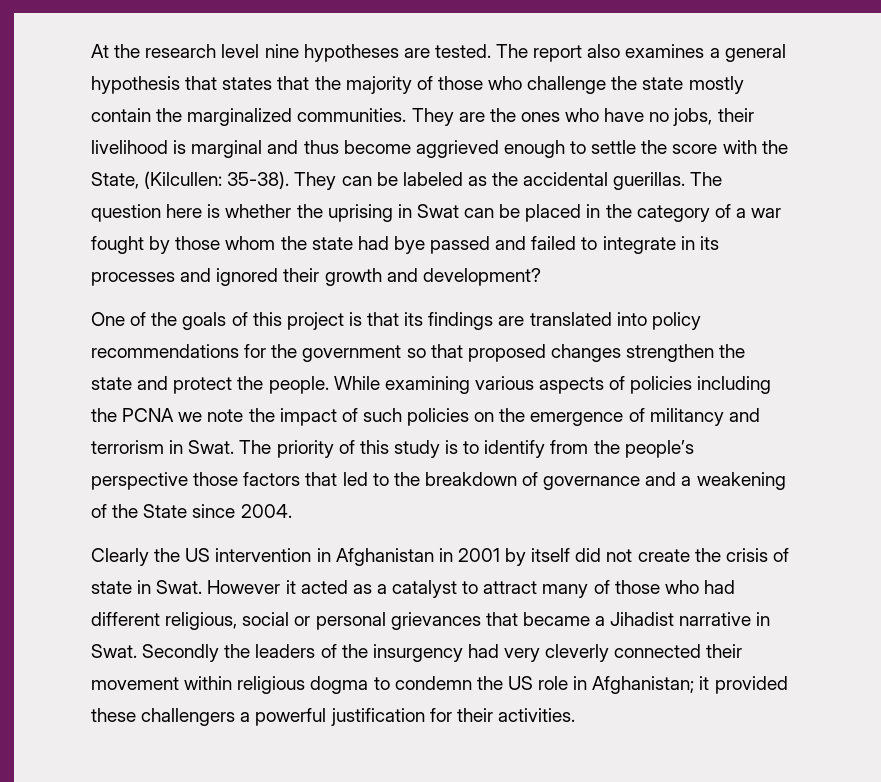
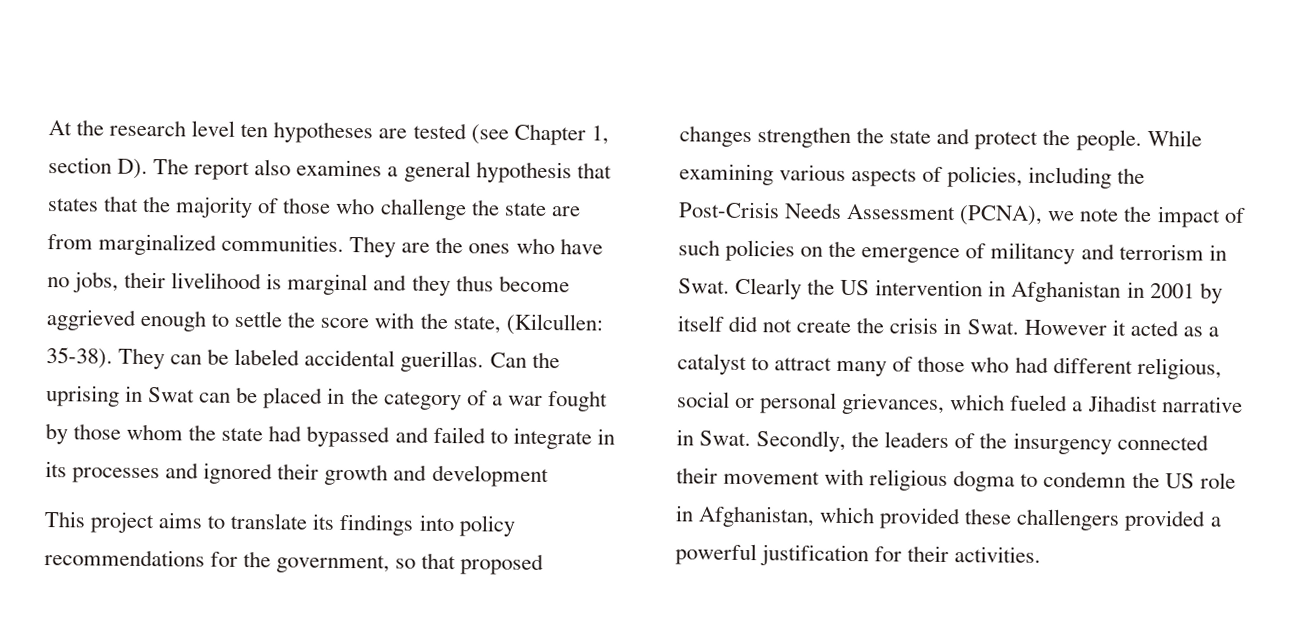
[264,44,299,58] nine -> [240,123,269,138] ten
[434,44,491,58] tested. -> [412,122,609,146] [48,157,149,180] tested (see Chapter 1, section D).
[688,76,744,94] [91,108,183,122] mostly contain the -> [550,206,581,217] [47,234,93,250] are from
(299, 147) none -> [411,274,451,297] they
[91,172,139,189] State, -> [452,316,501,334] state,
[467,172,723,190] [91,204,292,222] as the accidental guerillas. The question here is whether -> [304,349,527,373] accidental guerillas. Can
[393,236,491,254] bye passed -> [306,425,391,448] bypassed
[422,268,541,286] [91,312,612,330] development? // One of the goals of this project is that its findings are translated -> [431,464,549,488] [44,511,414,536] development // This project aims to translate its findings
[302,345,402,362] government -> [276,554,391,574] government,
[630,376,693,394] policies -> [947,165,1024,188] policies,
[122,408,175,422] PCNA -> [678,201,1044,226] Post-Crisis Needs Assessment (PCNA),
[239,440,694,458] [91,472,786,490] [91,504,292,518] The priority of this study is to identify from the people’s perspective those factors that led to the breakdown of governance and a weakening of the State since 2004. // -> (730, 286) none
[772,548,789,562] [91,581,132,594] of state -> (939, 325) none
[390,612,590,630] grievances that became -> [841,392,1069,415] grievances, which fueled
[142,644,220,662] Secondly -> [756,430,847,452] Secondly,
[467,644,610,662] had very cleverly -> (1112, 443) none
[184,676,233,690] within -> [824,468,865,486] with
[592,676,710,694] Afghanistan; it -> [698,505,876,528] Afghanistan, which
(236, 717) none -> [1124,509,1207,532] provided

